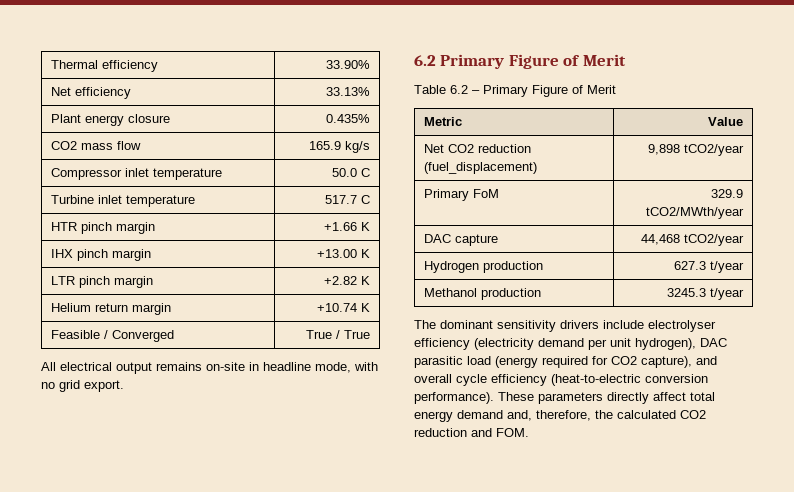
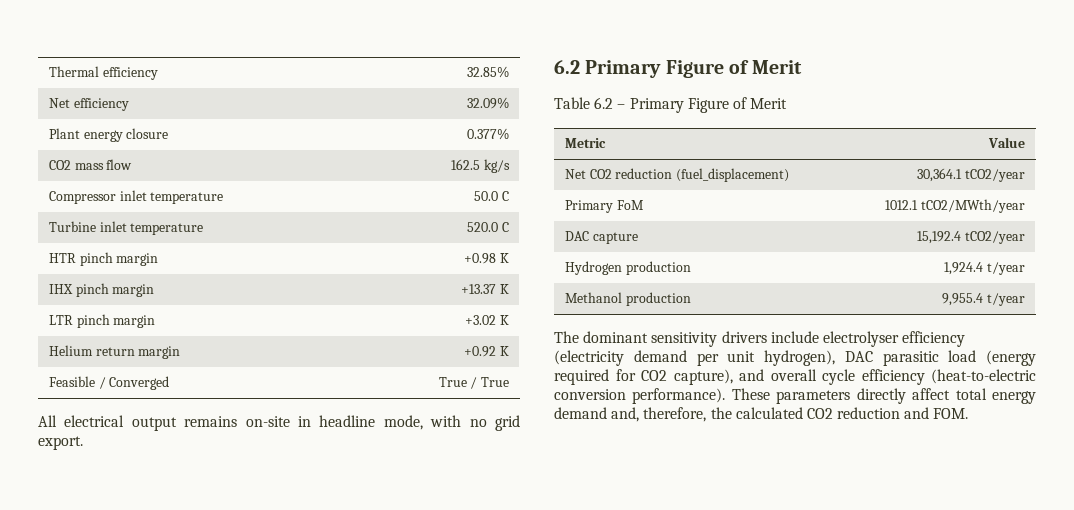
[326,60,371,69] 33.90% -> [467,66,510,78] 32.85%
[326,87,371,96] 33.13% -> [467,97,510,109] 32.09%
[326,114,371,123] 0.435% -> [467,128,510,140] 0.377%
[309,141,342,150] 165.9 -> [451,159,481,170] 162.5
[325,195,358,204] 517.7 -> [467,222,499,232] 520.0
[324,222,358,231] +1.66 -> [464,253,497,264] +0.98
[317,249,358,258] +13.00 -> [461,284,497,294] +13.37
[324,276,358,285] +2.82 -> [465,315,497,325] +3.02
[317,303,358,312] +10.74 -> [464,346,497,357] +0.92
[648,144,681,155] 9,898 -> [917,168,963,182] 30,364.1
[711,189,744,198] 329.9 -> [885,200,919,210] 1012.1
[641,234,681,245] 44,468 -> [917,231,962,244] 15,192.4
[674,261,707,270] 627.3 -> [944,262,984,275] 1,924.4
[667,288,707,297] 3245.3 -> [942,293,984,306] 9,955.4

